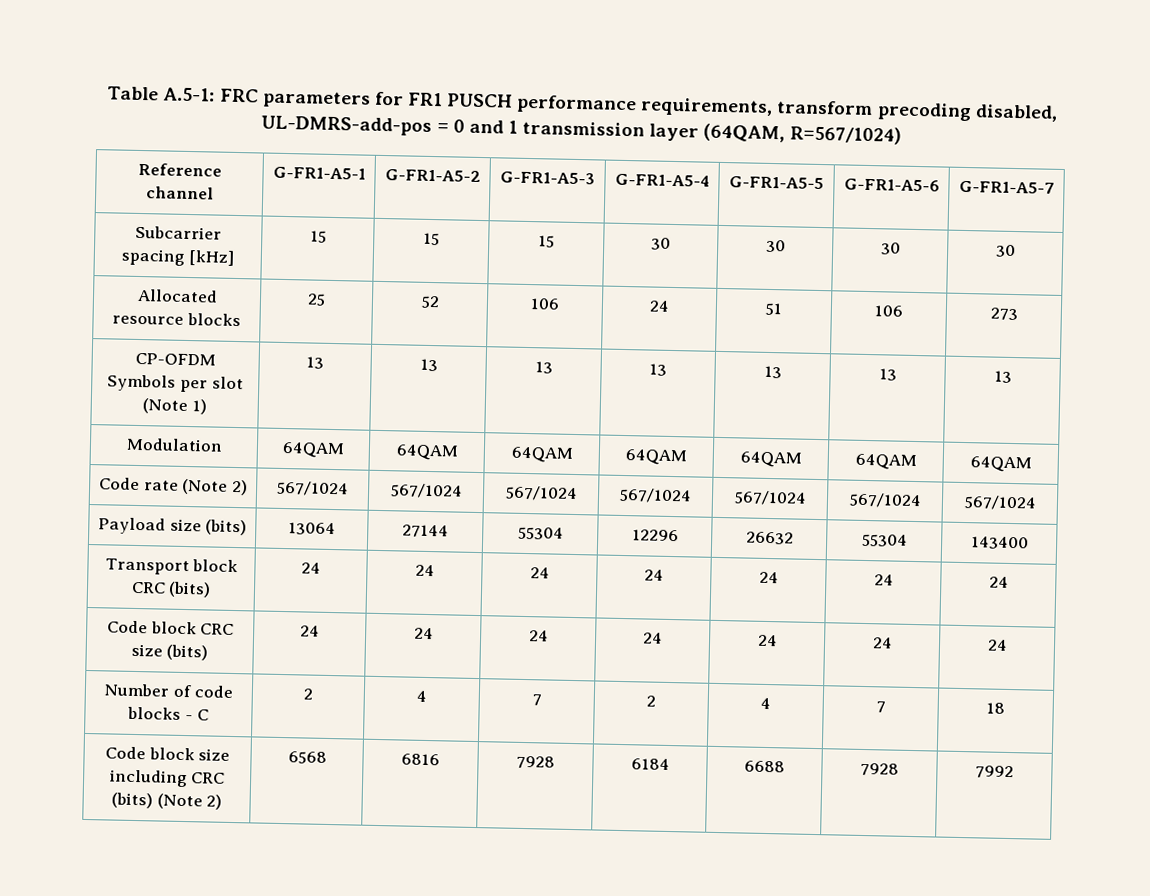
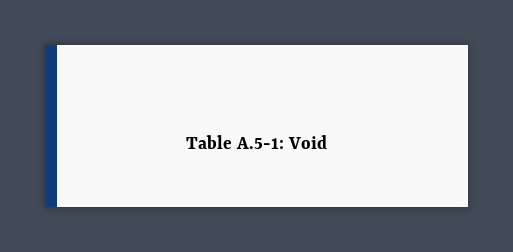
[219,88,1058,122] [261,115,902,145] [137,162,222,177] [145,186,214,200] [272,166,366,180] [384,169,481,182] [500,171,595,185] [614,173,710,187] [729,176,824,190] [843,178,940,192] [958,180,1055,194] [135,225,222,240] [121,248,234,266] [309,230,327,243] [423,232,440,246] [538,235,555,248] [651,237,671,250] [765,239,786,253] [880,242,901,255] [995,244,1016,258] [136,288,218,303] [112,312,241,327] [307,293,326,306] [420,295,440,309] [530,298,560,310] [649,300,670,312] [765,302,783,316] [874,305,903,317] [989,307,1018,321] [135,352,216,366] [107,374,244,393] [142,398,207,415] [306,356,324,369] [419,358,438,372] [534,361,553,374] [649,363,667,376] [763,365,782,379] [878,368,897,381] [993,370,1012,383] [125,437,223,452] [282,441,345,459] [395,444,459,461] [510,446,574,463] [625,449,687,466] [739,451,802,468] [854,453,917,471] [969,456,1032,473] [99,477,248,496] [276,480,349,497] [389,483,463,499] [504,485,578,502] [619,487,692,504] [733,490,807,506] [848,492,922,509] [963,495,1037,511] [97,517,248,536] [288,522,336,536] [402,524,449,538] [517,526,564,540] [631,529,679,542] [745,531,794,545] [861,533,908,547] [970,536,1029,550] [104,558,239,576] [130,581,212,598] [301,562,321,574] [414,564,435,577] [529,567,550,579] [644,569,664,581] [758,571,779,584] [873,574,894,586] [988,576,1009,588] [106,620,235,636] [130,643,209,661] [300,625,320,637] [413,627,434,640] [528,630,549,642] [642,632,663,644] [756,634,778,647] [871,637,893,649] [986,639,1008,651] [104,683,234,699] [127,706,209,721] [303,688,313,700] [416,690,427,703] [531,694,542,706] [646,695,656,707] [760,697,771,710] [875,701,886,713] [986,702,1005,714] [104,746,231,761] [107,769,226,788] [110,792,223,810] [287,751,327,764] [401,753,440,766] [516,755,555,769] [630,758,670,771] [744,760,785,773] [860,762,899,776] [975,765,1014,779] FRC parameters for FR1 PUSCH performance requirements, transform precoding disabled, UL-DMRS-add-pos = 0 and 1 transmission layer (64QAM, R=567/1024) // Reference channel | G-FR1-A5-1 | G-FR1-A5-2 | G-FR1-A5-3 | G-FR1-A5-4 | G-FR1-A5-5 | G-FR1-A5-6 | G-FR1-A5-7 // Subcarrier spacing [kHz] | 15 | 15 | 15 | 30 | 30 | 30 | 30 // Allocated resource blocks | 25 | 52 | 106 | 24 | 51 | 106 | 273 // CP-OFDM Symbols per slot (Note 1) | 13 | 13 | 13 | 13 | 13 | 13 | 13 // Modulation | 64QAM | 64QAM | 64QAM | 64QAM | 64QAM | 64QAM | 64QAM // Code rate (Note 2) | 567/1024 | 567/1024 | 567/1024 | 567/1024 | 567/1024 | 567/1024 | 567/1024 // Payload size (bits) | 13064 | 27144 | 55304 | 12296 | 26632 | 55304 | 143400 // Transport block CRC (bits) | 24 | 24 | 24 | 24 | 24 | 24 | 24 // Code block CRC size (bits) | 24 | 24 | 24 | 24 | 24 | 24 | 24 // Number of code blocks - C | 2 | 4 | 7 | 2 | 4 | 7 | 18 // Code block size including CRC (bits) (Note 2) | 6568 | 6816 | 7928 | 6184 | 6688 | 7928 | 7992 -> [288,135,328,149] Void

